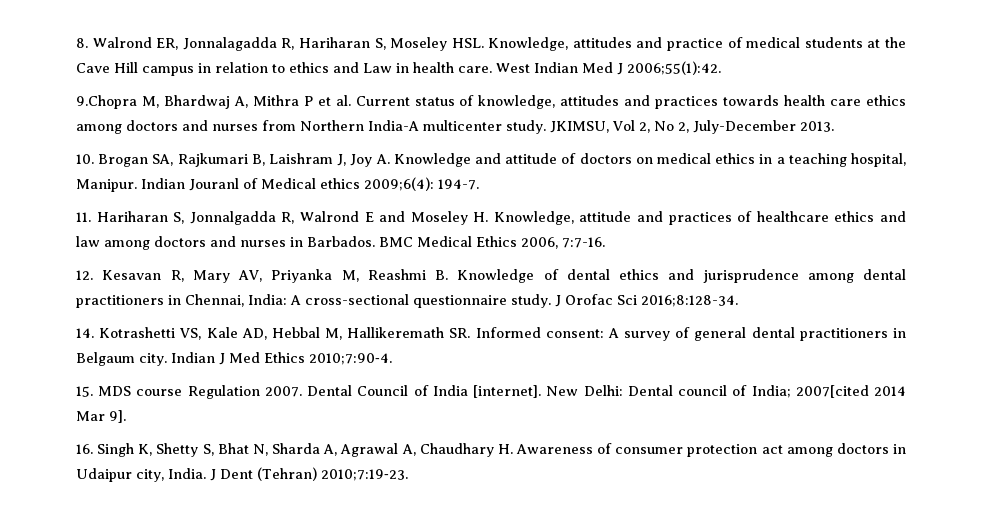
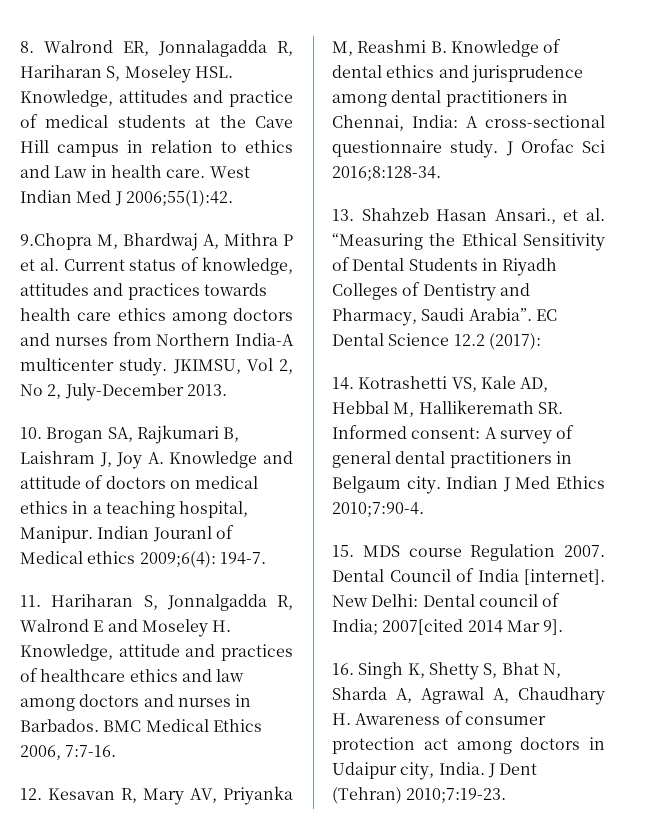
(738, 301) none -> [332,208,605,224] [332,233,605,251] [332,257,558,276] [332,282,530,301] [332,308,557,326] [332,333,541,350] // 13. Shahzeb Hasan Ansari., et al. “Measuring the Ethical Sensitivity of Dental Students in Riyadh Colleges of Dentistry and Pharmacy, Saudi Arabia”. EC Dental Science 12.2 (2017):

